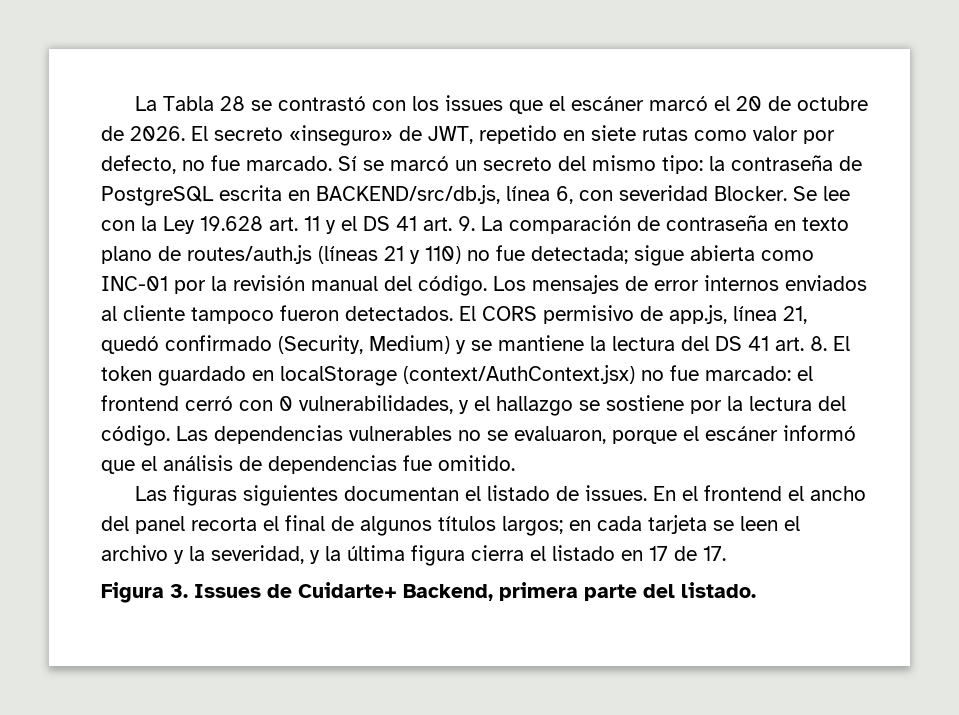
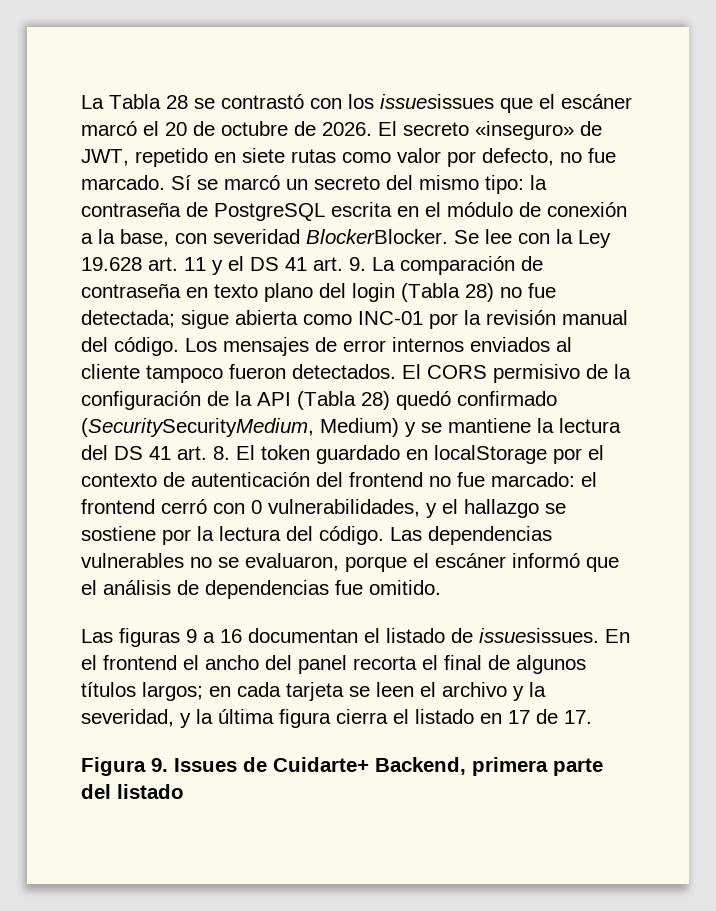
[445,95,504,111] issues -> [380,94,494,109] issuesissues
[316,185,573,204] BACKEND/src/db.js, línea 6, -> [425,202,627,217] [81,229,169,247] el módulo de conexión a la base,
[714,186,787,201] Blocker. -> [306,229,448,244] BlockerBlocker.
[158,245,461,264] de routes/auth.js (líneas 21 y 110) -> [319,283,494,302] del login (Tabla 28)
[669,305,807,324] app.js, línea 21, -> [614,364,631,379] [81,391,390,410] la configuración de la API (Tabla 28)
[278,335,363,354] (Security, -> [81,418,314,437] (SecuritySecurityMedium,
[403,365,635,384] (context/AuthContext.jsx) -> [553,445,604,464] [81,472,423,487] por el contexto de autenticación del frontend
[243,485,339,506] siguientes -> [186,629,242,643] 9 a 16
[585,485,648,501] issues. -> [479,628,599,643] issuesissues.
[170,584,188,598] 3. -> [151,758,168,772] 9.
[681,582,756,598] listado. -> [117,784,184,799] listado

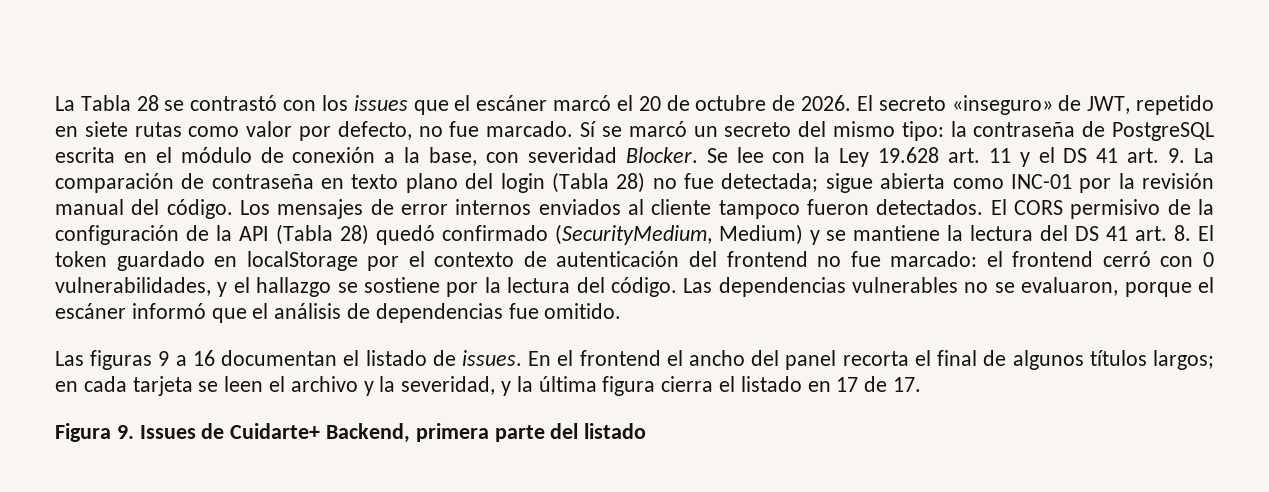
[380,94,494,109] issuesissues -> [353,95,408,111] issues
[306,229,448,244] BlockerBlocker. -> [625,147,698,163] Blocker.
[81,418,314,437] (SecuritySecurityMedium, -> [554,224,712,245] (SecurityMedium,
[479,628,599,643] issuesissues. -> [461,350,522,366] issues.

